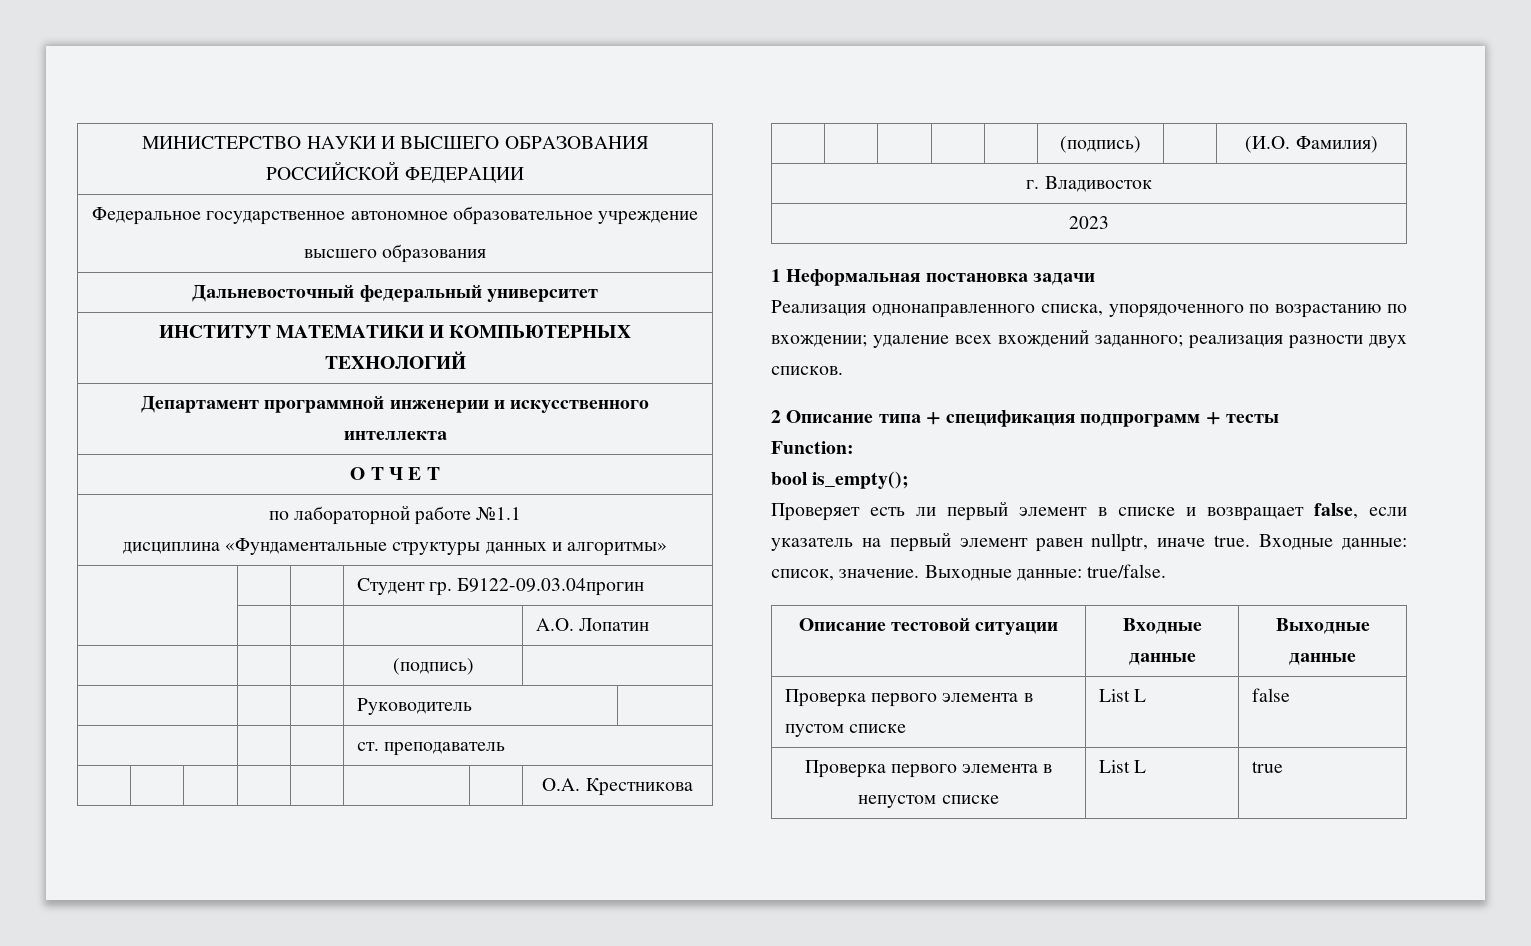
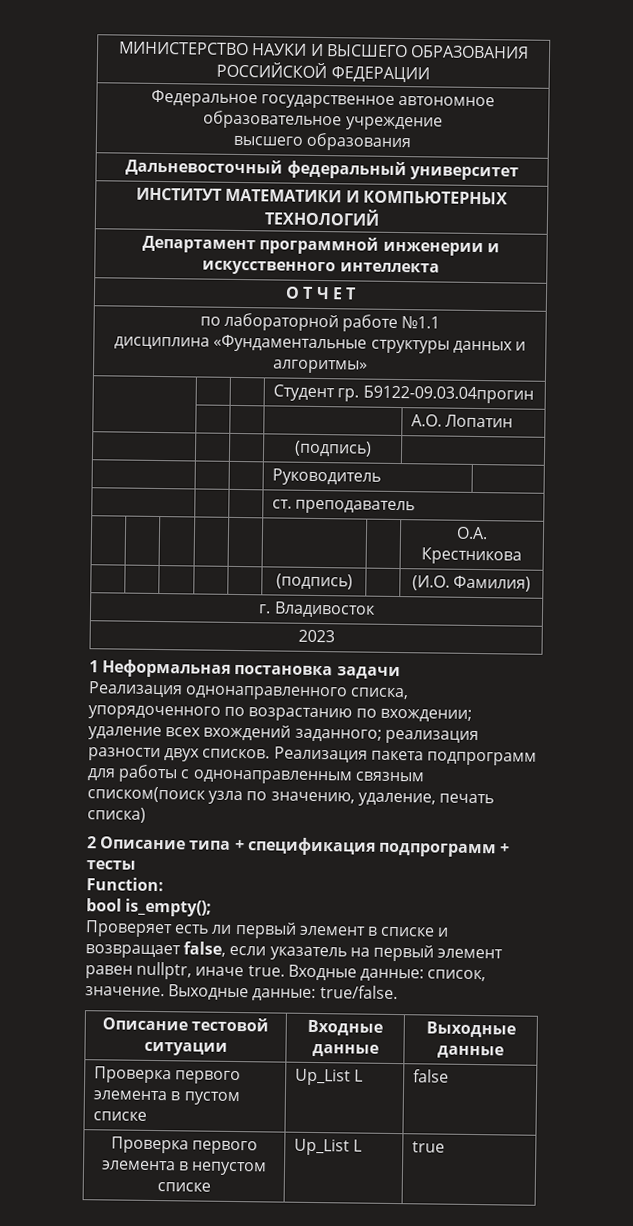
(843, 370) none -> [273,746,537,766] [87,764,425,785] [87,786,494,807] [87,807,146,823] Реализация пакета подпрограмм для работы с однонаправленным связным списком(поиск узла по значению, удаление, печать списка)
[1098,689,1130,702] List -> [295,1068,352,1086] Up_List
[1098,760,1130,773] List -> [294,1138,351,1156] Up_List

